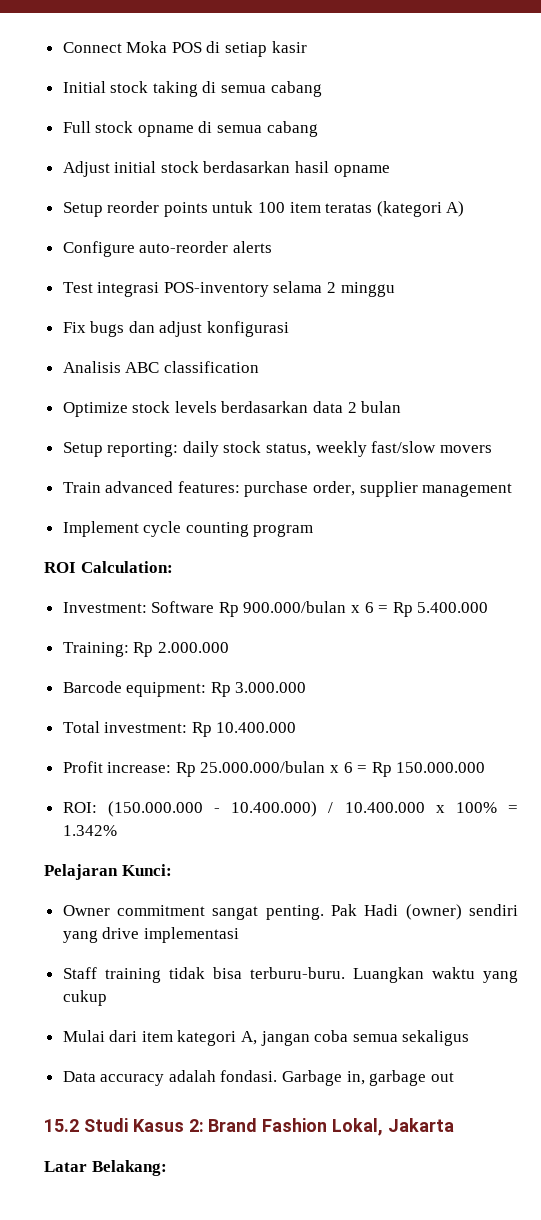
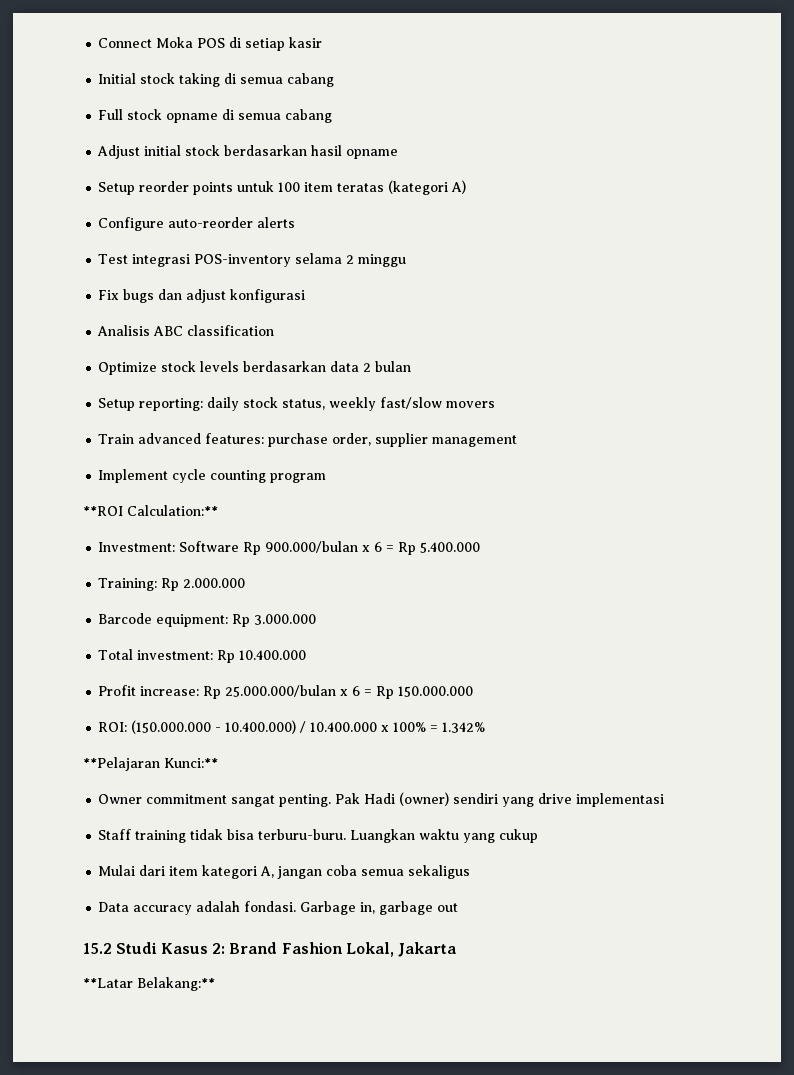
[44,561,173,573] ROI Calculation: -> [83,505,218,516] **ROI Calculation:**
[44,864,172,880] Pelajaran Kunci: -> [83,757,218,771] **Pelajaran Kunci:**
[44,1160,167,1176] Latar Belakang: -> [83,977,215,991] **Latar Belakang:**

